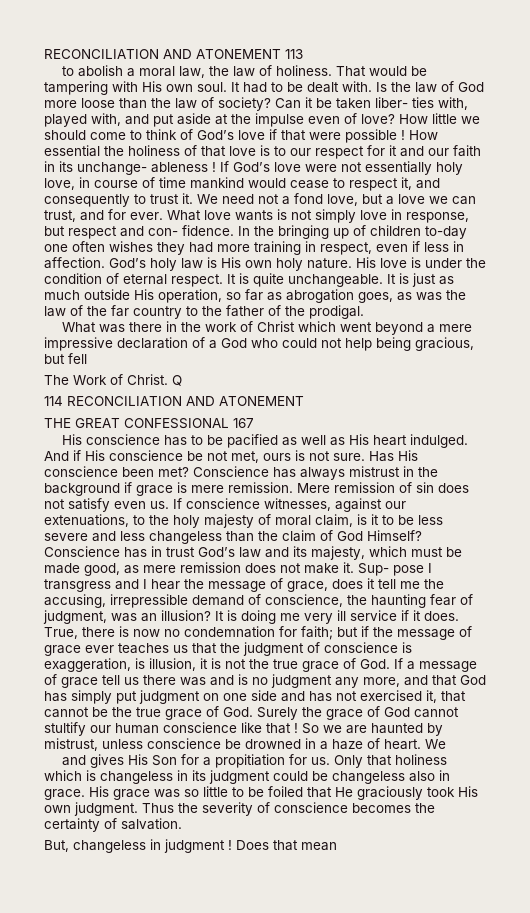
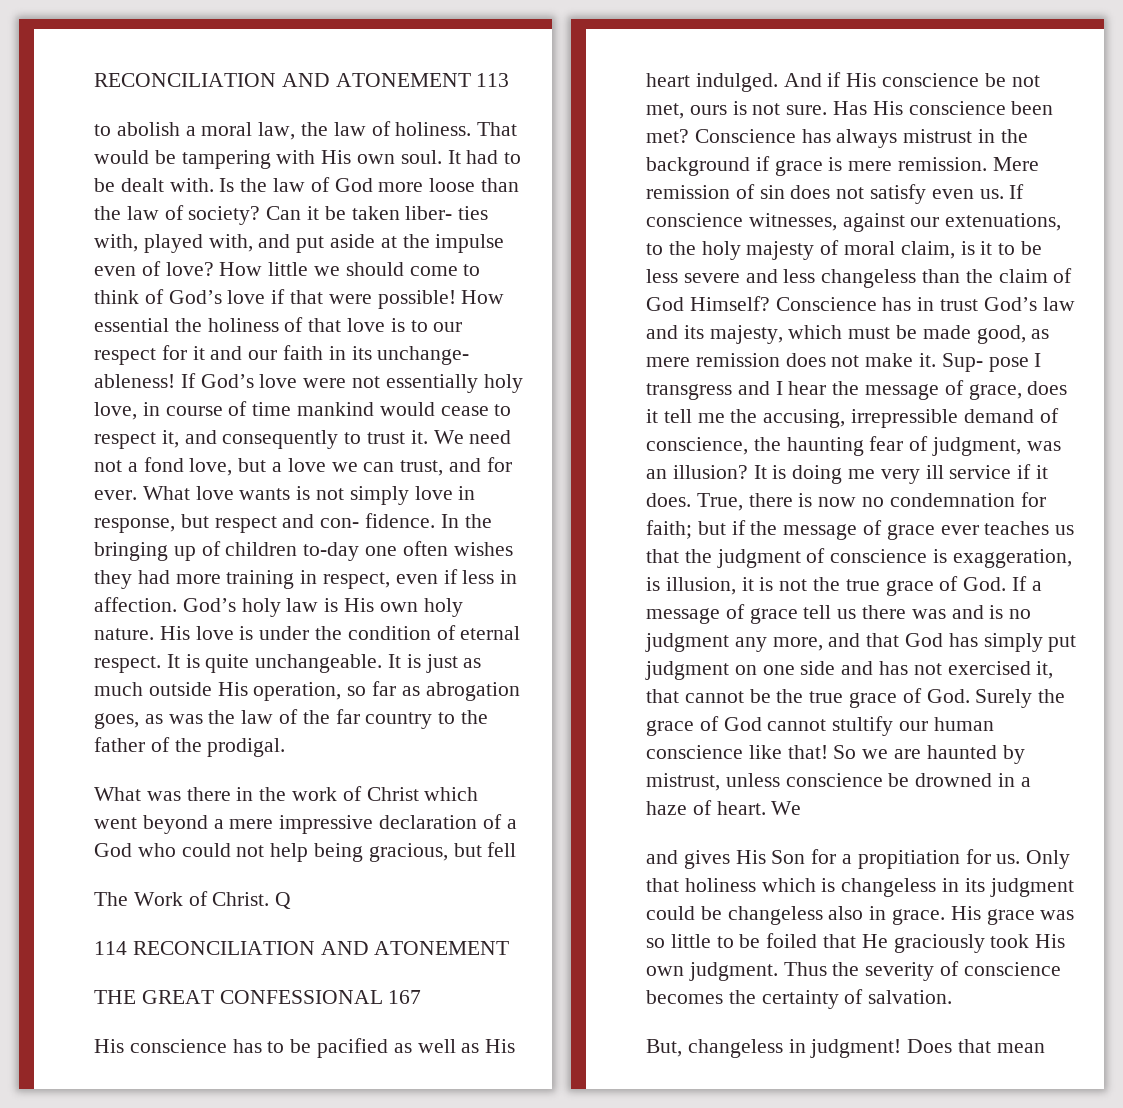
[345,129,405,143] possible ! -> [377,290,456,309] possible!
[151,162,216,173] ableness ! -> [94,374,175,388] ableness!
[266,723,298,734] that ! -> [787,745,828,759] that!
[164,839,232,853] judgment ! -> [810,1039,902,1058] judgment!

